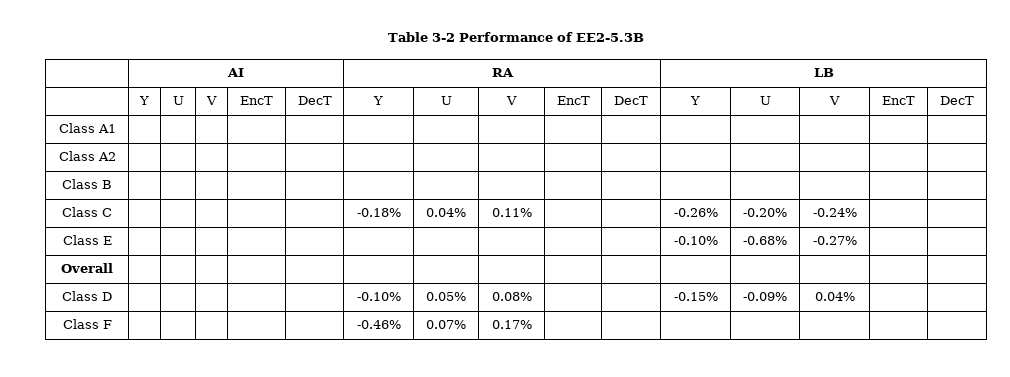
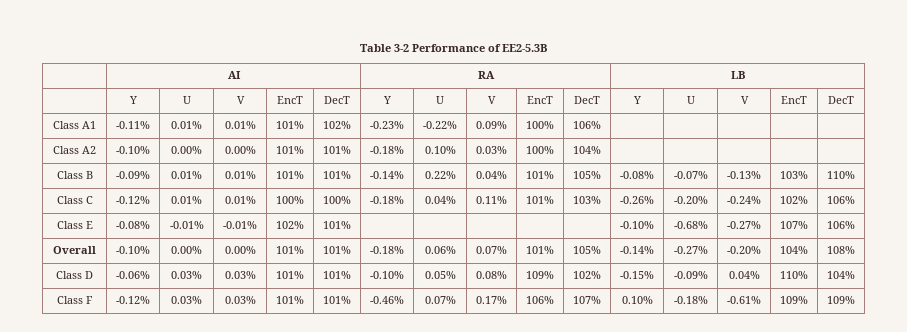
[58,151,116,161] [62,179,112,189] [62,207,112,217] | | | | | | | | | | | | | | // Class A2 | | | | | | | | | | | | | | | // Class B | | | | | | | | | | | | | | | // Class C | | | | | -> [116,121,150,129] [171,121,202,129] [224,121,256,129] [276,121,304,129] [323,121,351,129] [370,121,404,129] [423,121,457,129] [476,121,507,129] [526,121,554,129] [573,121,601,129] [53,146,96,154] [116,146,150,154] [171,146,202,154] [224,146,256,154] [276,146,304,154] [323,146,351,154] [370,146,404,154] [424,146,456,154] [476,146,507,154] [526,146,554,154] [573,146,601,154] [56,171,93,179] [116,171,150,179] [171,171,202,179] [224,171,256,179] [276,171,304,179] [323,171,351,179] [370,171,404,179] [424,171,456,179] [476,171,507,179] [526,171,554,179] [573,171,601,179] [620,171,654,179] [673,171,708,179] [727,171,761,179] [780,171,808,179] [827,171,855,179] [56,196,93,204] [116,196,150,204] [171,196,202,204] [224,196,256,204] [276,196,304,204] [323,196,351,204] -0.11% | 0.01% | 0.01% | 101% | 102% | -0.23% | -0.22% | 0.09% | 100% | 106% | | | | | // Class A2 | -0.10% | 0.00% | 0.00% | 101% | 101% | -0.18% | 0.10% | 0.03% | 100% | 104% | | | | | // Class B | -0.09% | 0.01% | 0.01% | 101% | 101% | -0.14% | 0.22% | 0.04% | 101% | 105% | -0.08% | -0.07% | -0.13% | 103% | 110% // Class C | -0.12% | 0.01% | 0.01% | 100% | 100%
(532, 212) | -> [526,196,554,204] [573,196,601,204] 101% | 103%
(857, 212) | -> [780,196,808,204] [827,196,855,204] 102% | 106%
(112, 240) | | | | -> [116,221,150,229] [169,221,204,229] [223,221,257,229] [276,221,304,229] [323,221,351,229] -0.08% | -0.01% | -0.01% | 102% | 101%
(857, 240) | -> [780,221,808,229] [827,221,855,229] 107% | 106%
[62,291,112,301] | | | | | | | | | | | | | | // Class D | | | | | -> [116,246,150,254] [171,246,202,254] [224,246,256,254] [276,246,304,254] [323,246,351,254] [370,246,404,254] [424,246,456,254] [476,246,507,254] [526,246,554,254] [573,246,601,254] [620,246,654,254] [673,246,708,254] [727,246,761,254] [780,246,808,254] [827,246,855,254] [56,271,93,279] [116,271,150,279] [171,271,202,279] [224,271,256,279] [276,271,304,279] [323,271,351,279] -0.10% | 0.00% | 0.00% | 101% | 101% | -0.18% | 0.06% | 0.07% | 101% | 105% | -0.14% | -0.27% | -0.20% | 104% | 108% // Class D | -0.06% | 0.03% | 0.03% | 101% | 101%
(532, 296) | -> [526,271,554,279] [573,271,601,279] 109% | 102%
(855, 296) | -> [780,271,808,279] [827,271,855,279] 110% | 104%
[356,320,401,329] [426,320,466,329] [491,320,532,329] | | | | | -0.46% | 0.07% | 0.17% | | | | | | | -> [116,296,150,304] [171,296,202,304] [224,296,256,304] [276,296,304,304] [323,296,351,304] [370,296,404,304] [424,296,456,304] [476,296,507,304] [526,296,554,304] [573,296,601,304] [621,296,653,304] [673,296,708,304] [727,296,761,304] [780,296,808,304] [827,296,855,304] -0.12% | 0.03% | 0.03% | 101% | 101% | -0.46% | 0.07% | 0.17% | 106% | 107% | 0.10% | -0.18% | -0.61% | 109% | 109%

